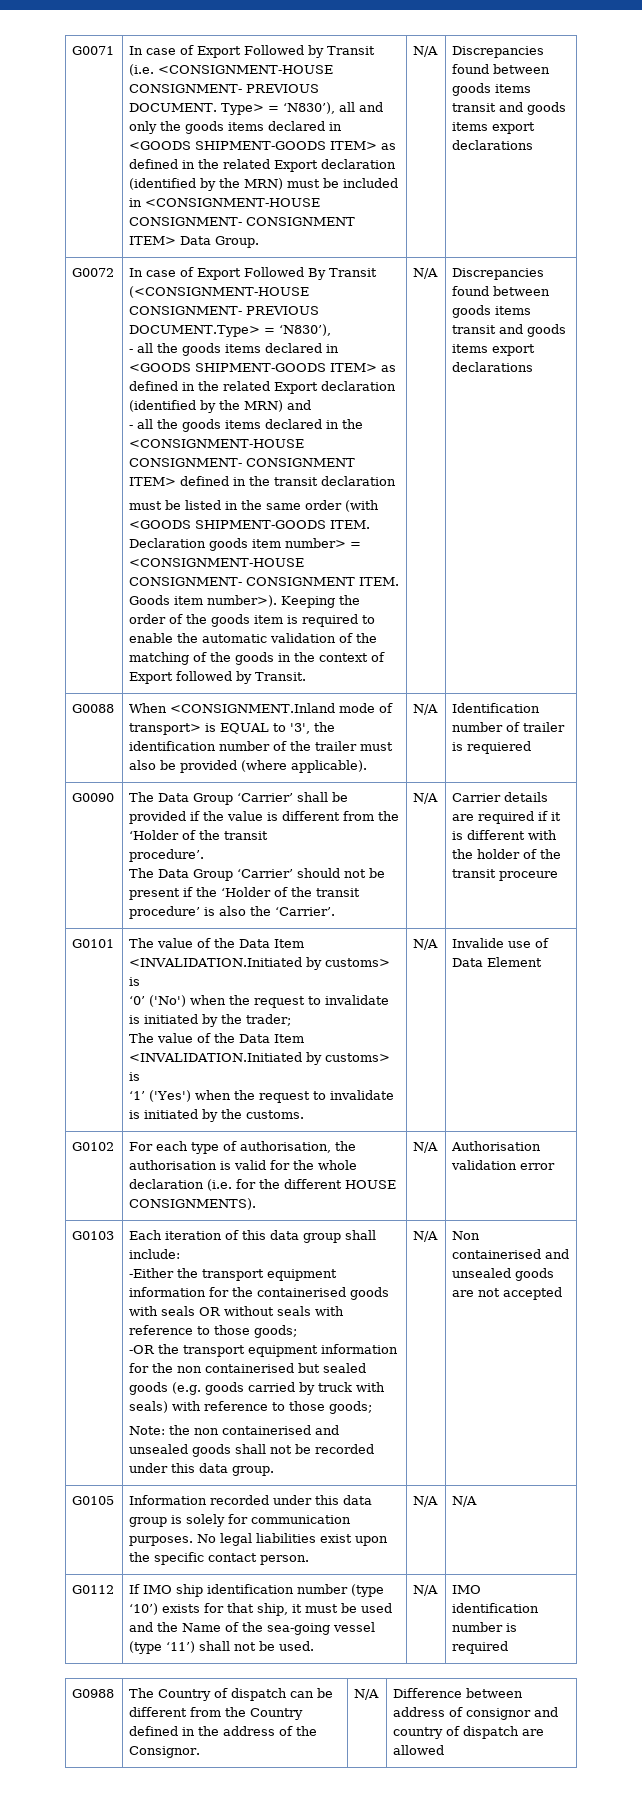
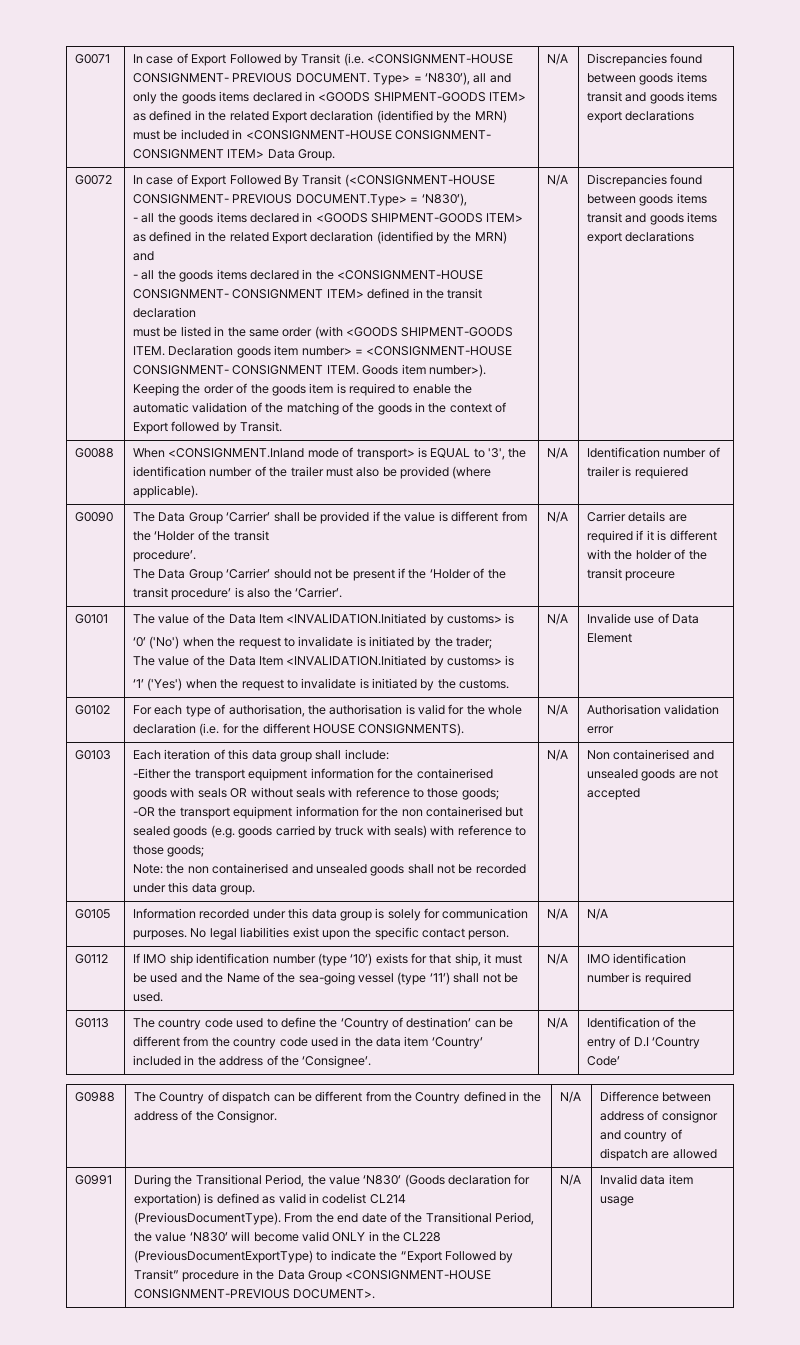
(509, 1647) none -> [75,1018,110,1028] [133,1017,514,1030] [133,1036,483,1049] [133,1055,372,1068] [547,1017,569,1029] [587,1017,696,1028] [587,1036,701,1049] [587,1056,621,1066] // G0113 | The country code used to define the ‘Country of destination’ can be different from the country code used in the data item ‘Country’ included in the address of the ‘Consignee’. | N/A | Identification of the entry of D.I ‘Country Code’
(445, 1750) none -> [75,1175,113,1185] [134,1174,531,1187] [134,1193,406,1206] [134,1212,535,1225] [134,1231,442,1242] [134,1250,514,1263] [134,1269,492,1282] [134,1289,376,1299] [560,1174,582,1186] [600,1174,693,1185] [600,1196,635,1206] // G0991 | During the Transitional Period, the value ‘N830’ (Goods declaration for exportation) is defined as valid in codelist CL214 (PreviousDocumentType). From the end date of the Transitional Period, the value ‘N830’ will become valid ONLY in the CL228 (PreviousDocumentExportType) to indicate the “Export Followed by Transit” procedure in the Data Group <CONSIGNMENT-HOUSE CONSIGNMENT-PREVIOUS DOCUMENT>. | N/A | Invalid data item usage

